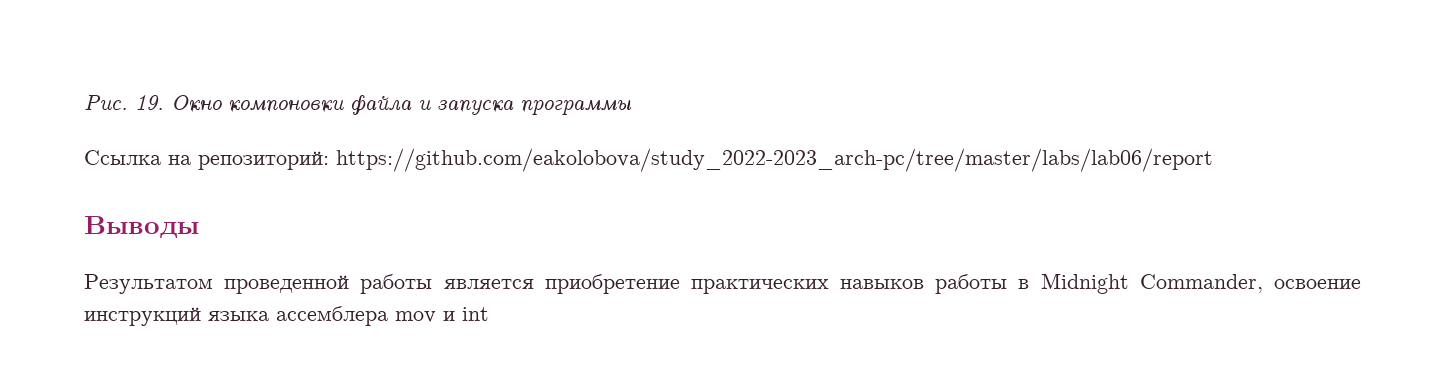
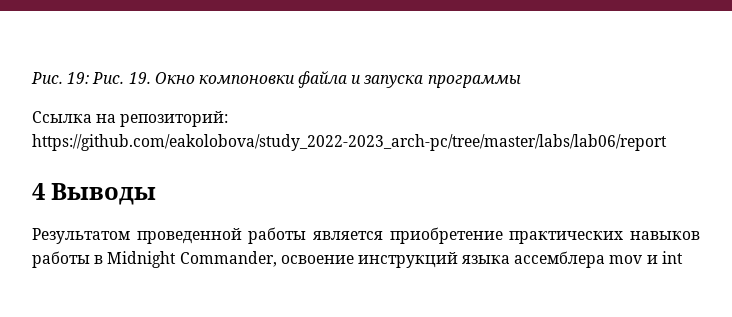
[84,95,128,110] Рис. -> [31,72,125,84] Рис. 19: Рис.
(1213, 160) none -> [32,183,45,200] 4

